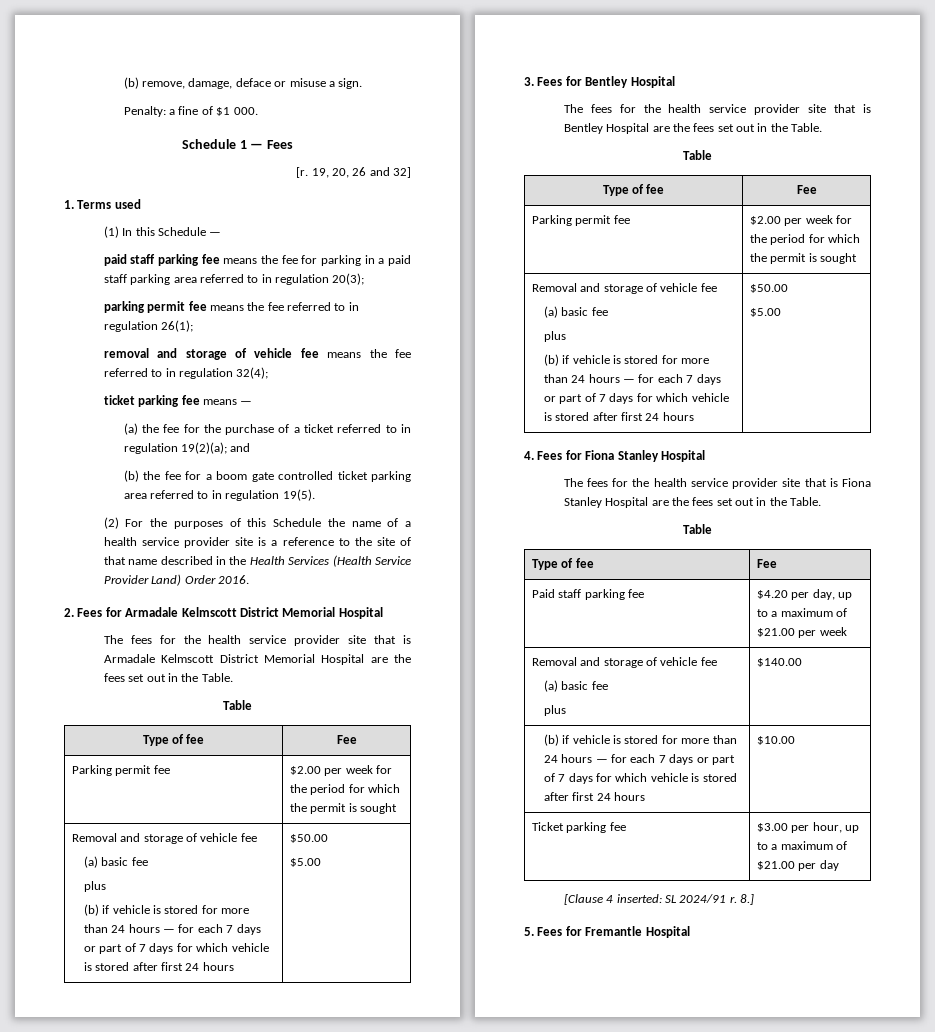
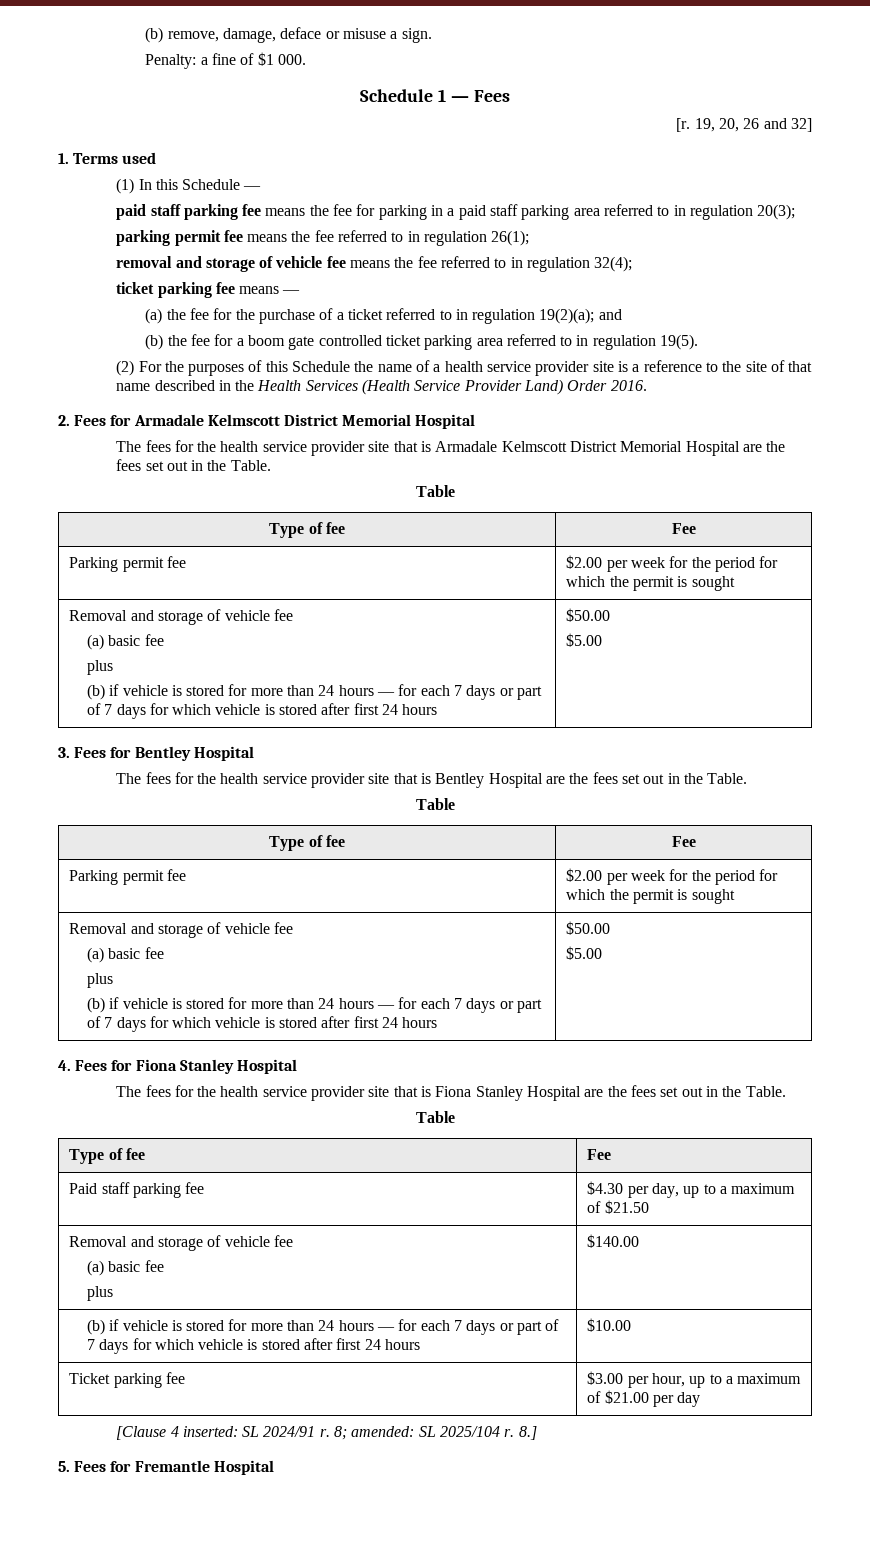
[756,590,788,599] $4.20 -> [587,1181,624,1195] $4.30
[756,627,847,638] $21.00 per week -> [604,1200,649,1214] $21.50
(737, 899) none -> [334,1426,515,1440] 8; amended: SL 2025/104 r.

